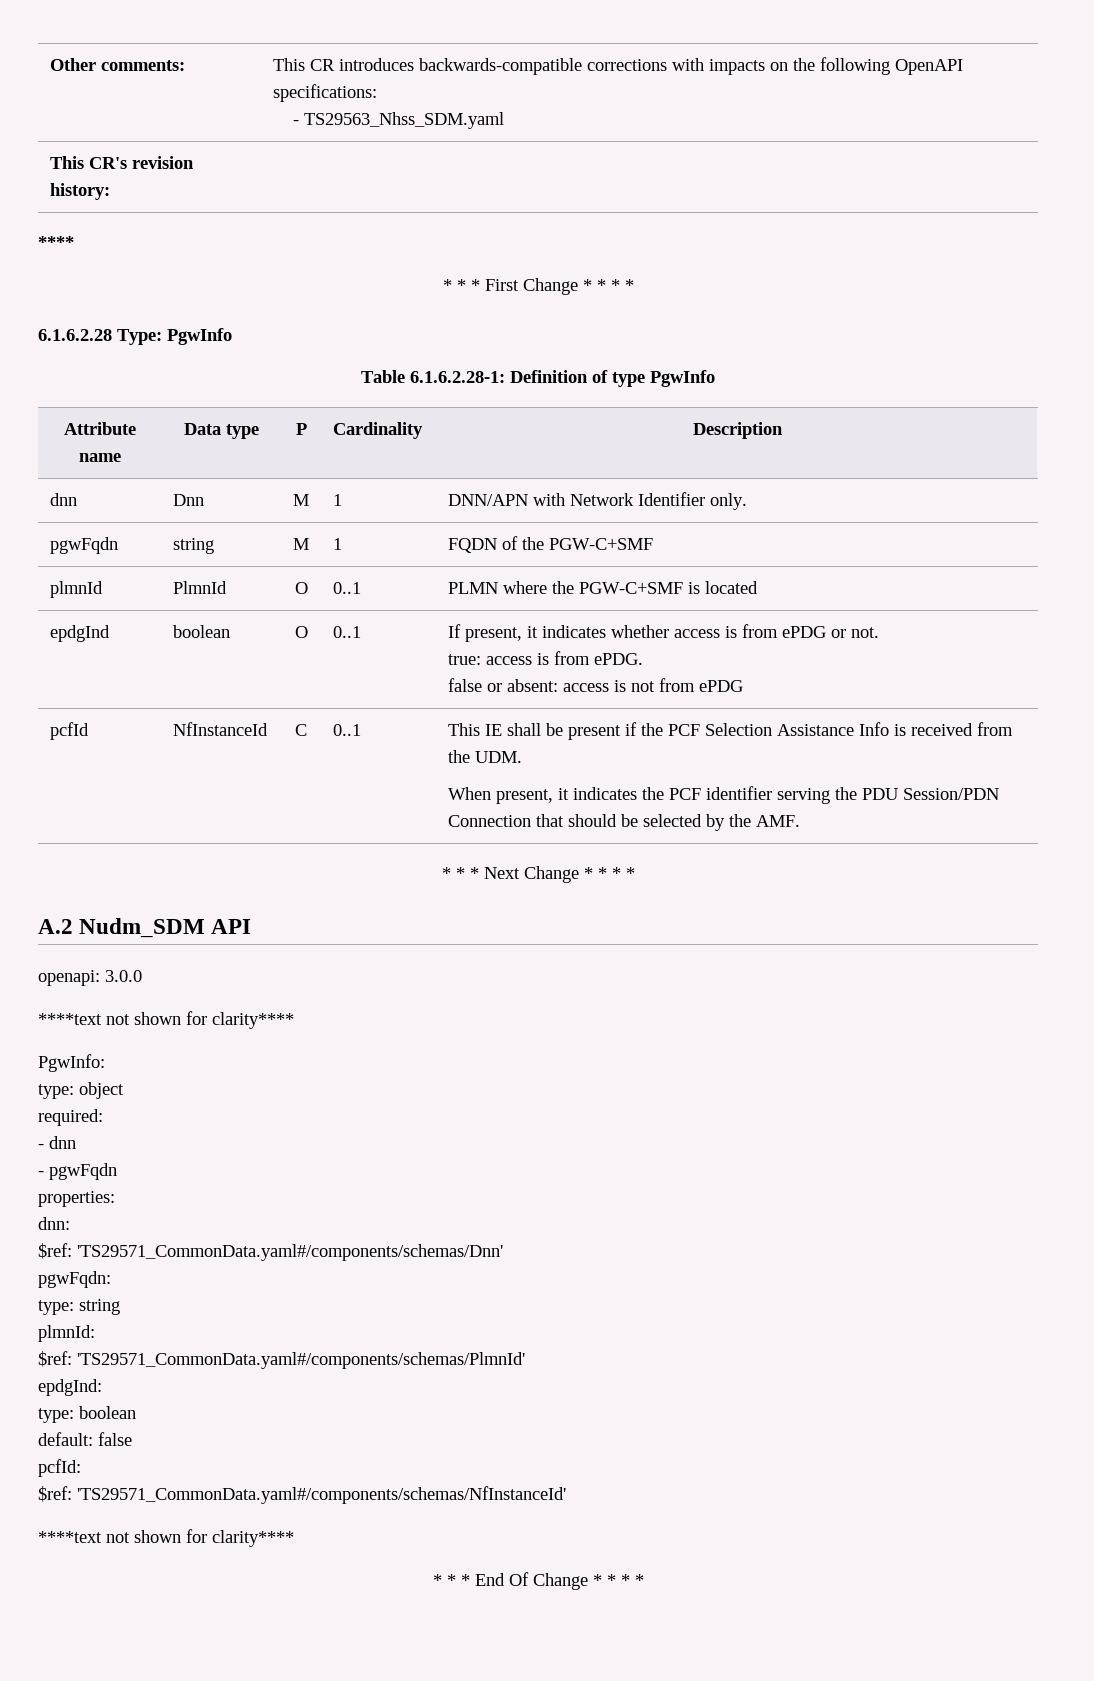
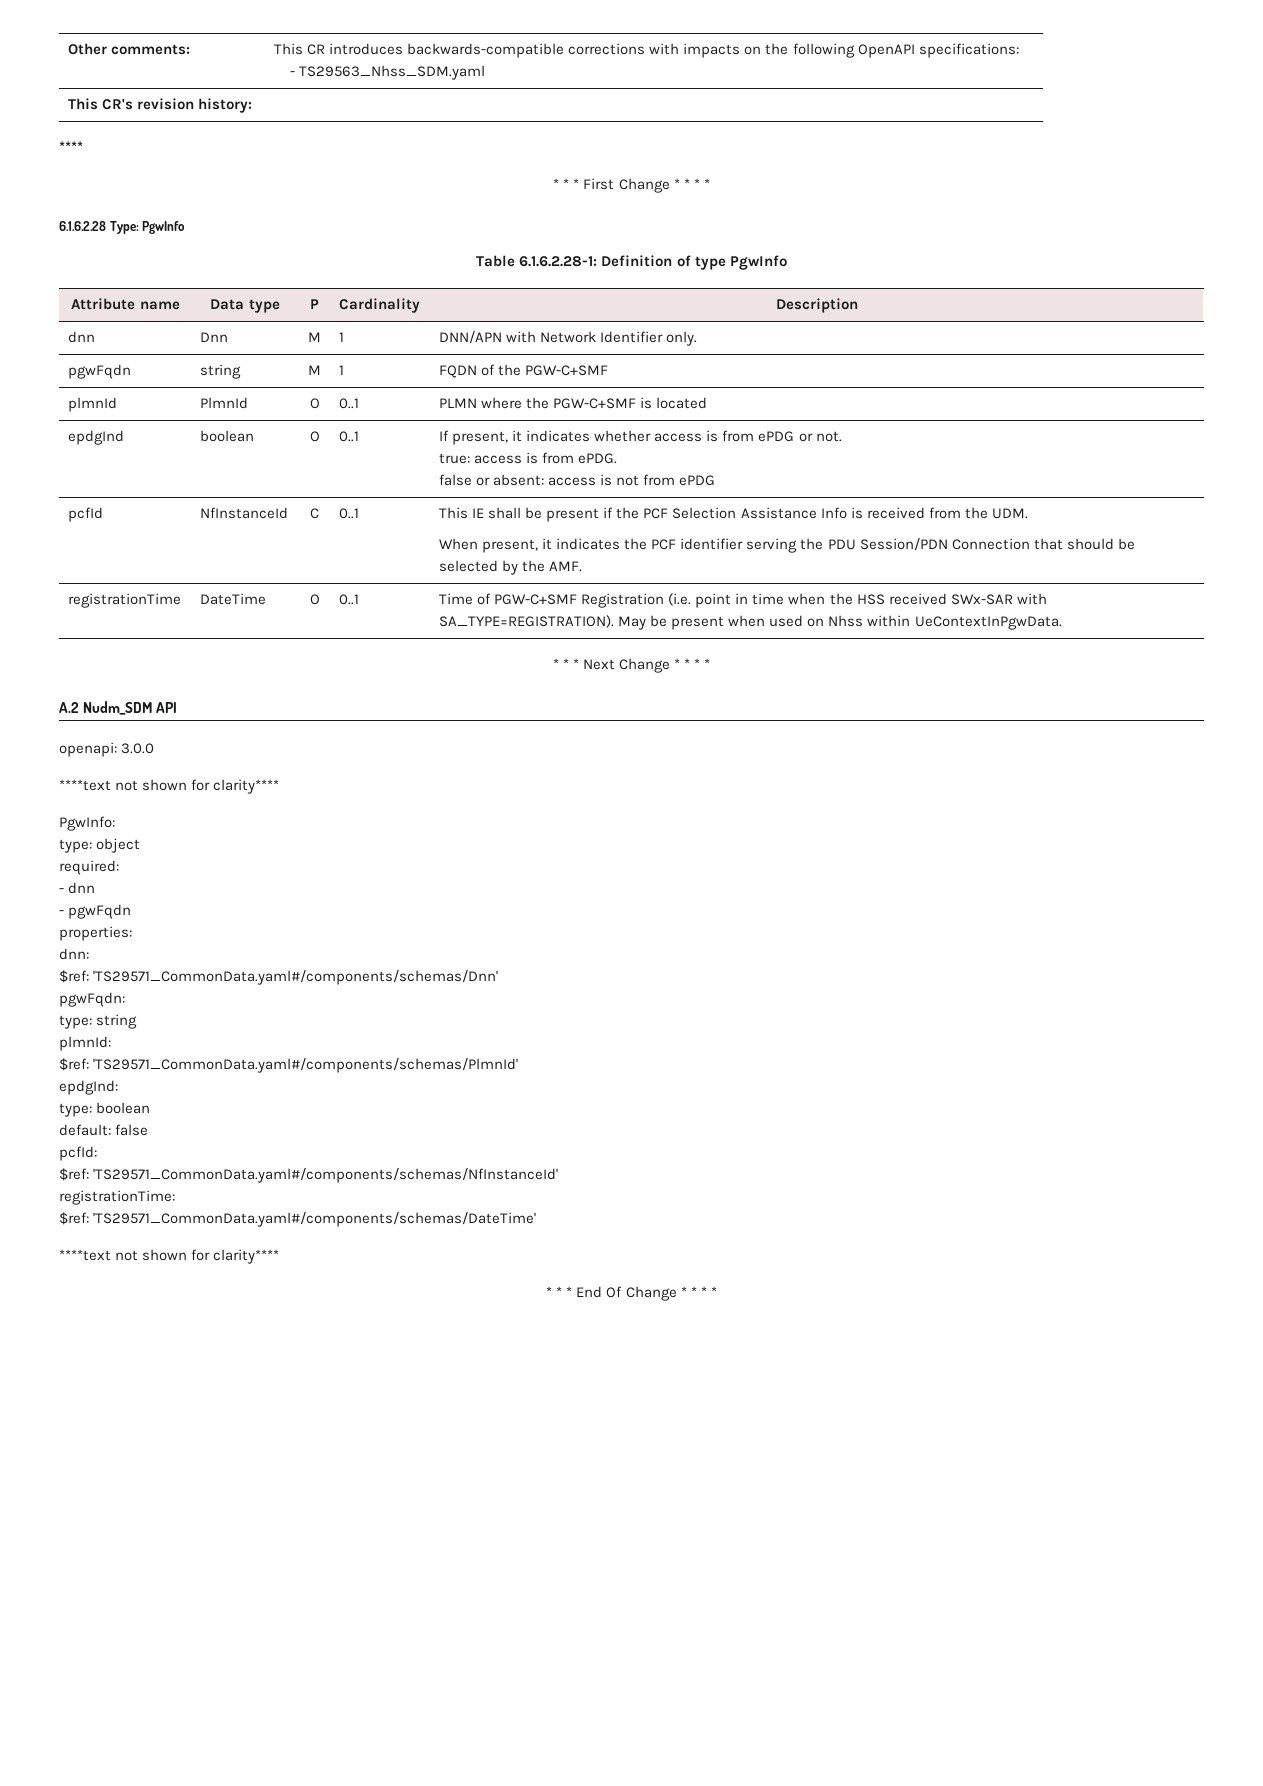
(801, 821) none -> [68,593,182,608] [200,593,267,605] [309,594,320,605] [339,594,360,605] [439,593,1047,608] [439,615,1062,630] // registrationTime | DateTime | O | 0..1 | Time of PGW-C+SMF Registration (i.e. point in time when the HSS received SWx-SAR with SA_TYPE=REGISTRATION). May be present when used on Nhss within UeContextInPgwData.
(566, 1495) none -> [59,1190,175,1205] [59,1212,537,1227] // registrationTime: // $ref: 'TS29571_CommonData.yaml#/components/schemas/DateTime'

